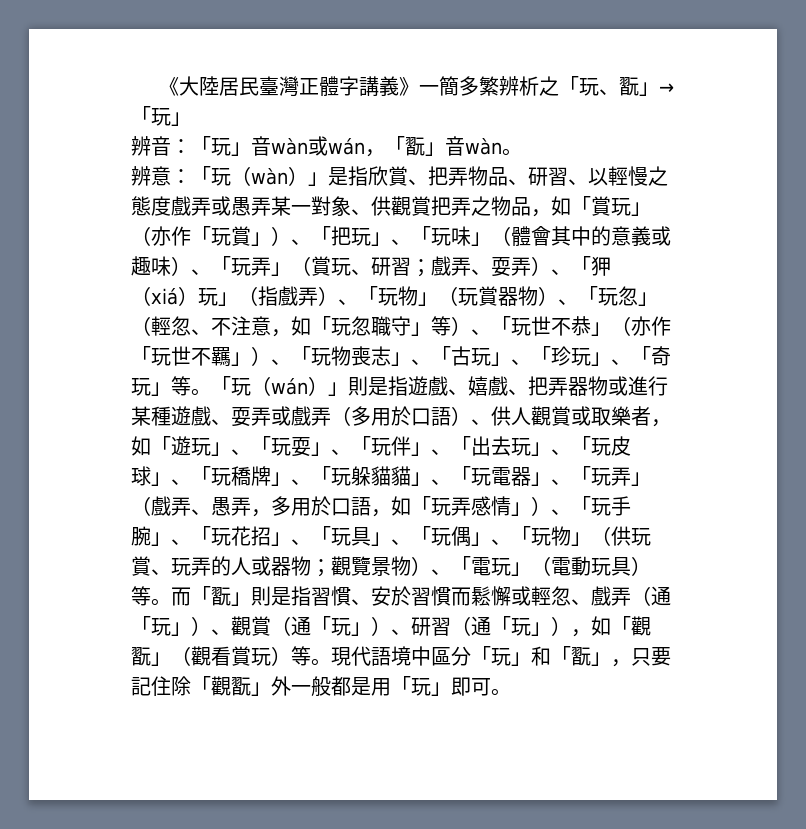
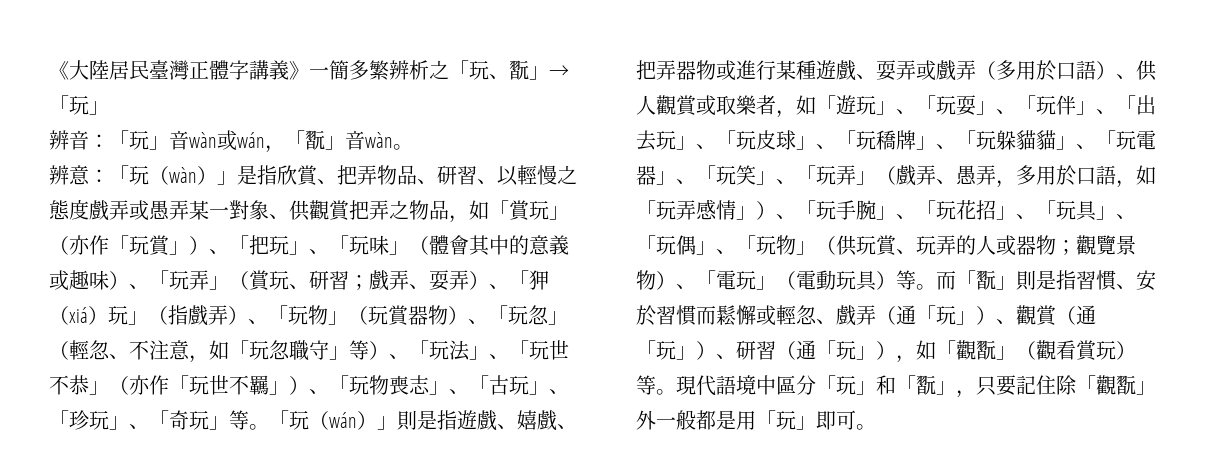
(531, 327) none -> [449,340,549,361] 法」、「玩
(611, 477) none -> [736,165,836,185] 笑」、「玩

